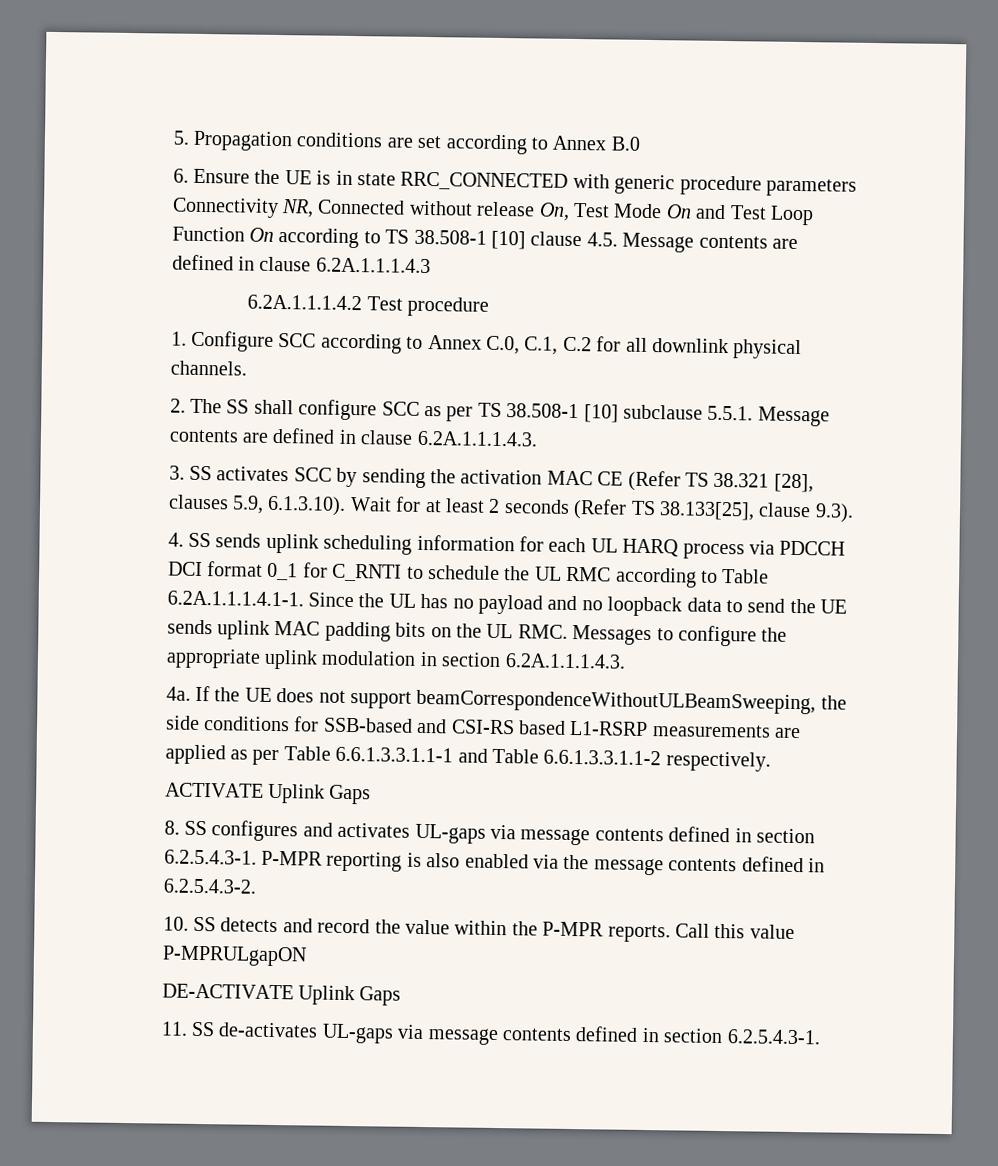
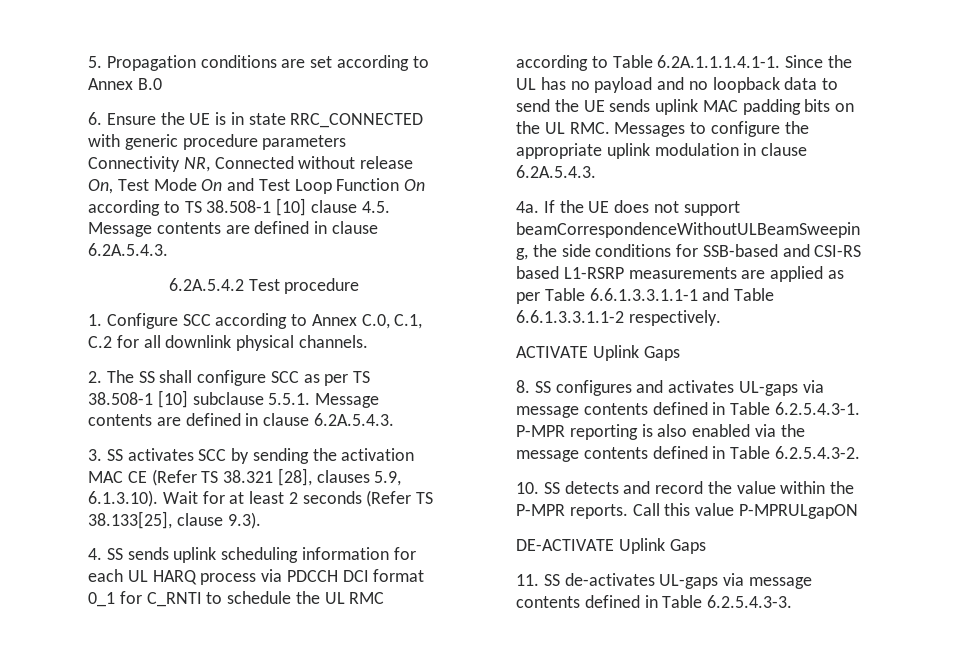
[315,257,431,274] [247,294,363,311] 6.2A.1.1.1.4.3 // 6.2A.1.1.1.4.2 -> [88,243,169,256] [168,278,244,291] 6.2A.5.4.3. // 6.2A.5.4.2
[416,430,538,447] 6.2A.1.1.1.4.3. -> [313,413,394,426] 6.2A.5.4.3.
[441,652,626,669] section 6.2A.1.1.1.4.3. -> [761,143,808,156] [516,165,597,178] clause 6.2A.5.4.3.
[755,828,815,844] section -> [730,402,771,415] Table
(825, 865) none -> [730,446,771,459] Table
[663,1028,821,1045] section 6.2.5.4.3-1. -> [662,595,793,608] Table 6.2.5.4.3-3.

